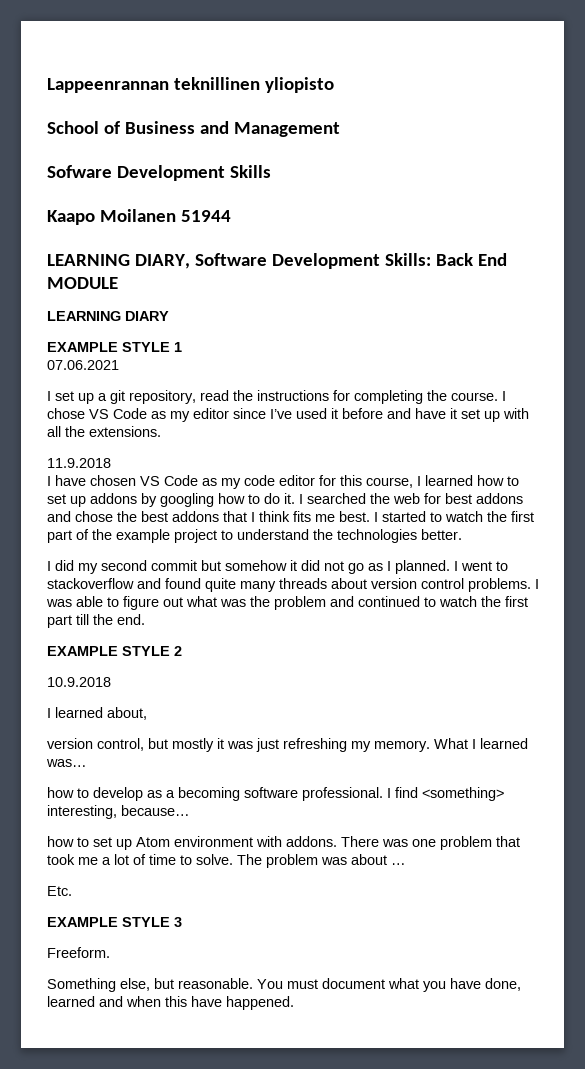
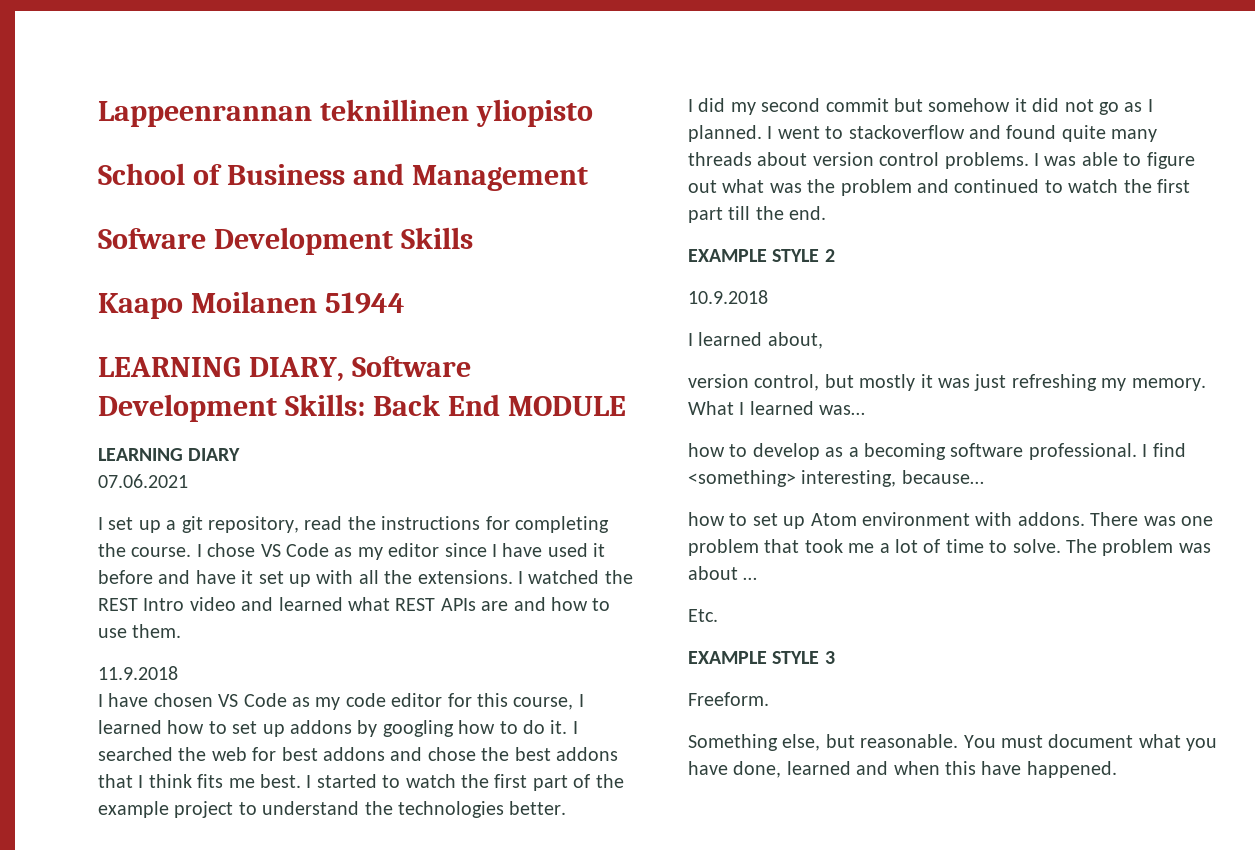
[47,342,182,352] // EXAMPLE STYLE 1 -> (241, 454) none
[270,409,292,419] I’ve -> [491,543,543,557] I have
(161, 431) none -> [518,570,633,584] [98,597,611,611] [98,624,182,638] I watched the REST Intro video and learned what REST APIs are and how to use them.

